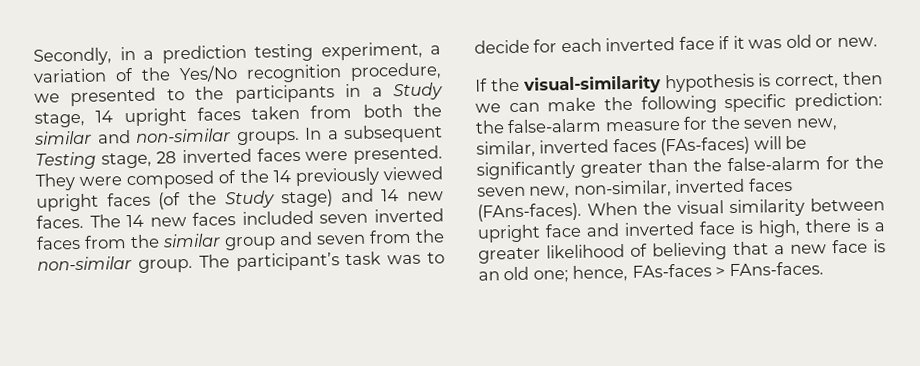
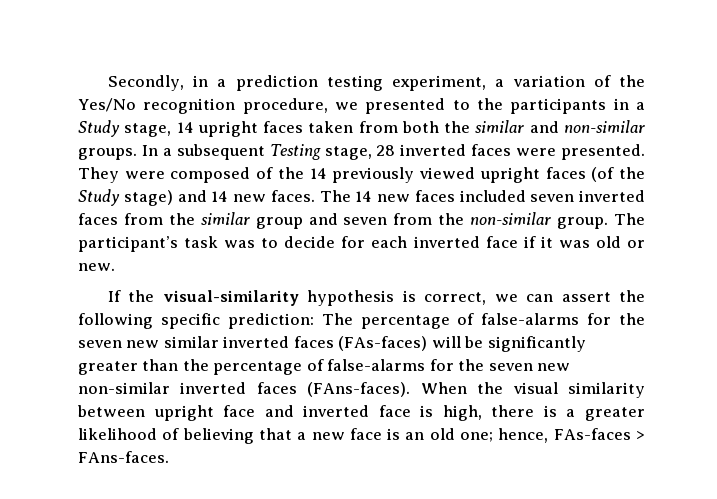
[843,71,883,85] then -> (487, 298) none
[547,97,597,112] make -> [561,292,611,302] assert
[475,115,838,134] [476,140,536,158] the false-alarm measure for the seven new, similar, -> [321,313,645,329] [78,336,219,348] The percentage of false-alarms for the seven new similar
[727,155,884,172] [477,180,672,199] false-alarm for the seven new, non-similar, -> [213,359,571,375] [78,382,170,394] percentage of false-alarms for the seven new non-similar

